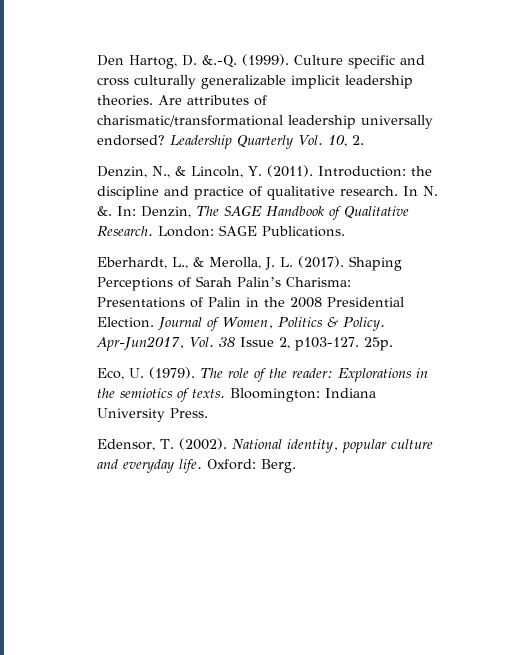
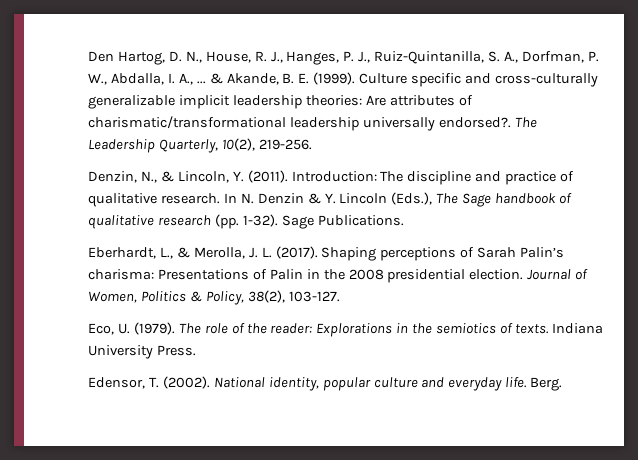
[202,55,238,68] &.-Q. -> [185,51,599,65] [88,73,310,85] N., House, R. J., Hanges, P. J., Ruiz-Quintanilla, S. A., Dorfman, P. W., Abdalla, I. A., ... & Akande, B. E.
[97,75,197,89] cross culturally -> [494,73,598,87] cross-culturally
[97,95,154,106] theories. -> [305,95,362,106] theories:
[97,135,365,149] endorsed? Leadership Quarterly Vol. 10, 2. -> [438,117,537,128] [88,138,312,153] endorsed?. The Leadership Quarterly, 10(2), 219-256.
[411,166,433,176] the -> [380,171,404,182] The
[97,206,410,220] [97,225,258,237] &. In: Denzin, The SAGE Handbook of Qualitative Research. London: SAGE -> [257,192,573,207] [88,214,314,229] Denzin & Y. Lincoln (Eds.), The Sage handbook of qualitative research (pp. 1-32). Sage
[97,277,174,291] Perceptions -> [380,247,457,261] perceptions
[286,277,352,287] Charisma: -> [88,269,155,280] charisma:
[327,297,405,307] [97,317,155,328] Presidential Election. -> [387,269,524,283] presidential election.
[343,317,386,331] [96,336,394,351] Policy. Apr-Jun2017, Vol. 38 Issue 2, p103-127. 25p. -> [205,290,340,305] Policy, 38(2), 103-127.
[230,388,321,402] Bloomington: -> (549, 329) none
[207,459,257,470] Oxford: -> (528, 382) none

